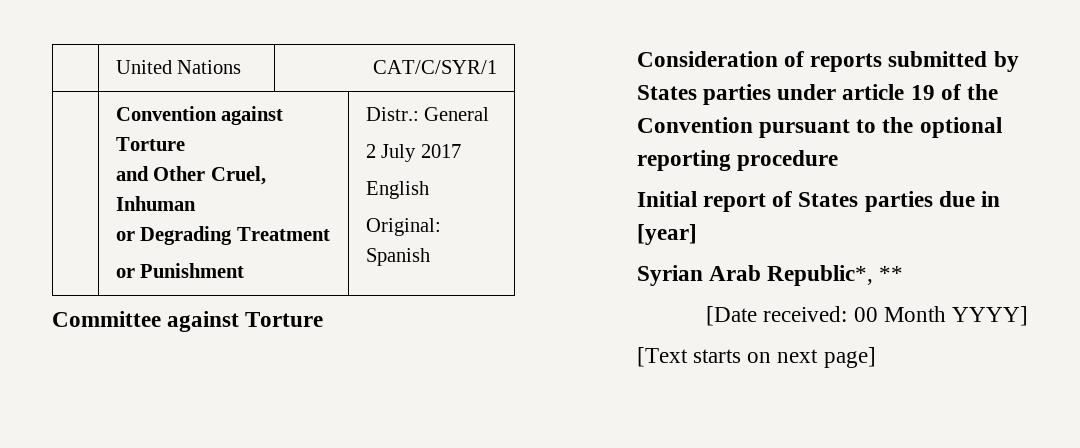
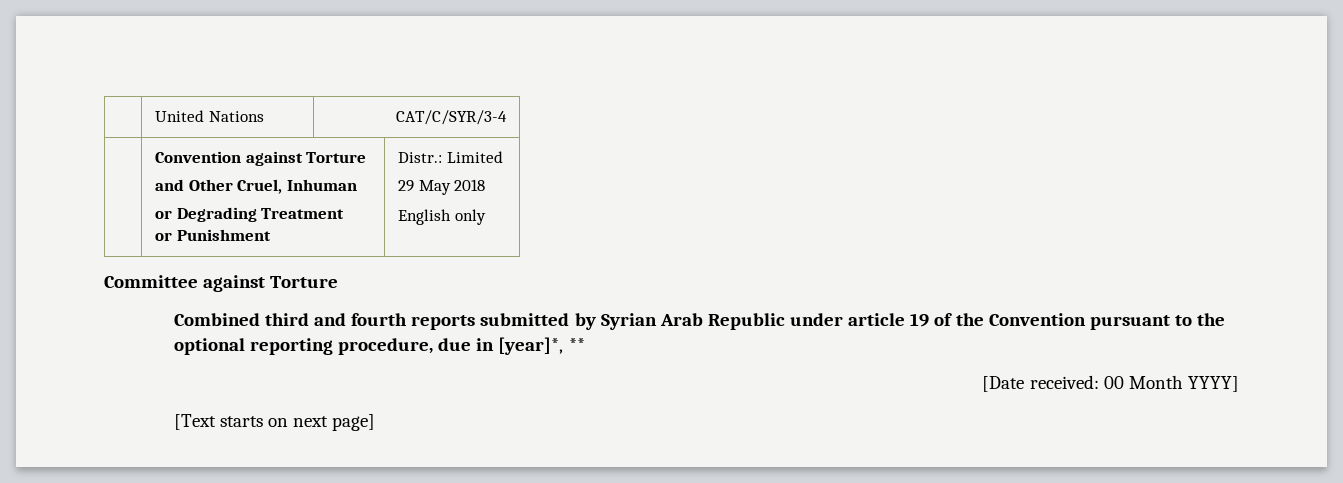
[373,60,498,74] CAT/C/SYR/1 -> [396,110,508,125] CAT/C/SYR/3-4
[424,107,490,121] [365,144,461,162] General // 2 July 2017 -> [446,151,503,163] [397,179,486,195] Limited // 29 May 2018
[365,218,441,236] [365,248,430,266] // Original: Spanish -> [454,209,486,225] only
[636,51,1019,72] [636,84,772,105] Consideration of reports submitted by States parties -> [173,313,785,330] Combined third and fourth reports submitted by Syrian Arab Republic
[737,150,839,171] [636,191,1001,212] [636,224,697,245] [636,265,874,286] procedure // Initial report of States parties due in [year] // Syrian Arab Republic*, -> [338,337,564,355] procedure, due in [year]*,

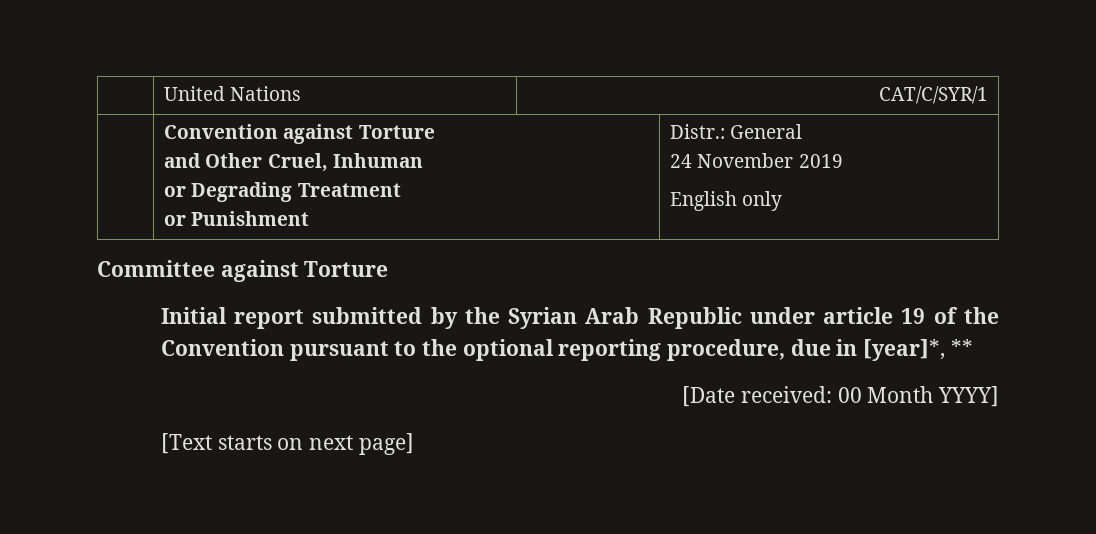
[396,110,508,125] CAT/C/SYR/3-4 -> [878,86,988,104] CAT/C/SYR/1
[446,151,503,163] [397,179,486,195] Limited // 29 May 2018 -> [730,124,803,139] [670,153,843,168] General // 24 November 2019
[173,313,476,330] Combined third and fourth reports -> [160,307,305,329] Initial report
(596, 321) none -> [464,307,500,324] the

